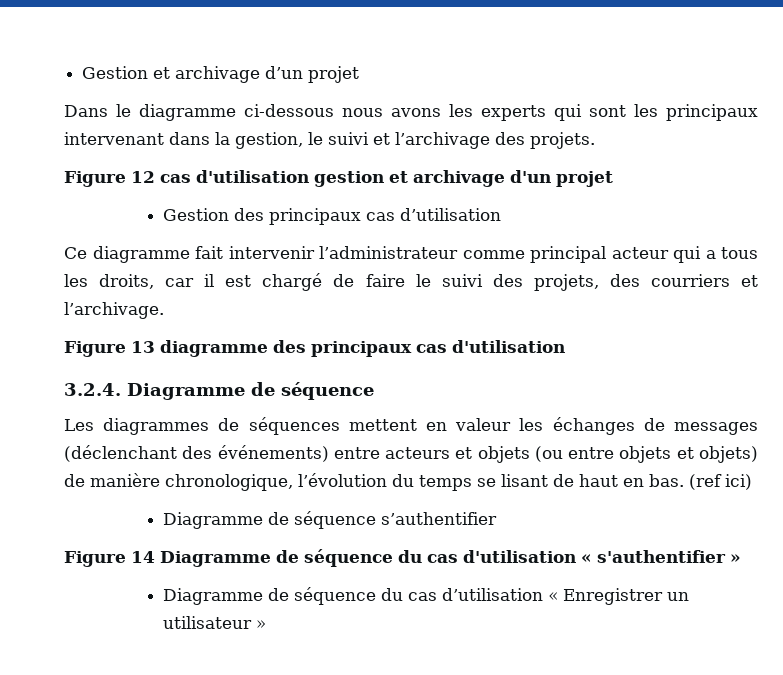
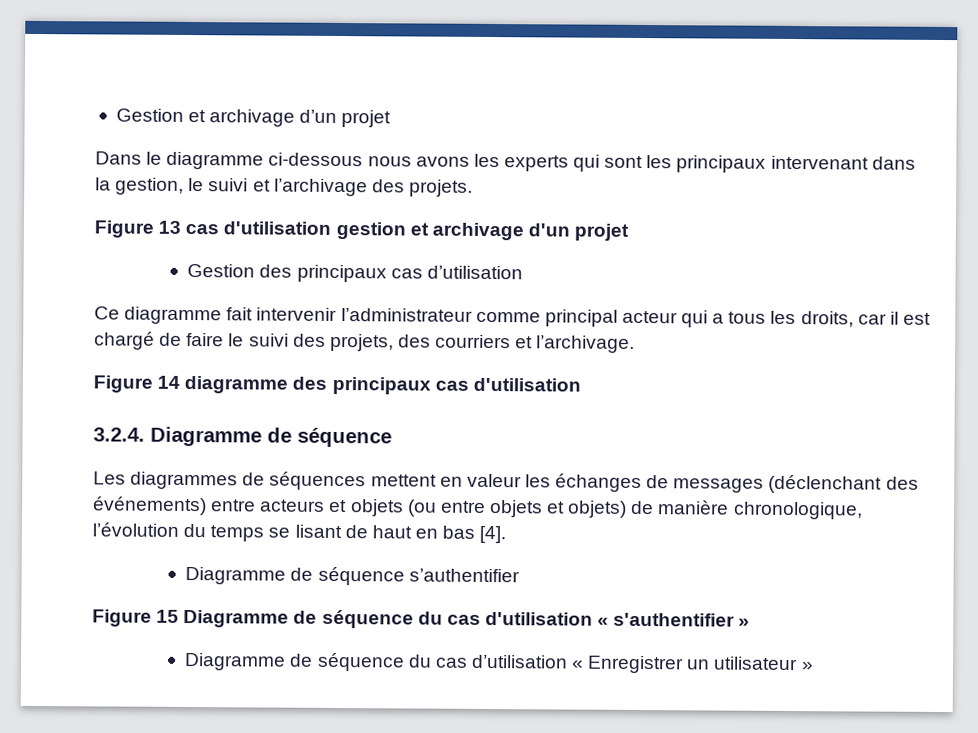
[131,171,155,183] 12 -> [158,220,182,234] 13
[131,341,155,353] 13 -> [157,375,181,389] 14
[649,474,752,490] bas. (ref ici) -> [442,525,507,544] bas [4].
[131,551,155,563] 14 -> [156,609,180,623] 15

